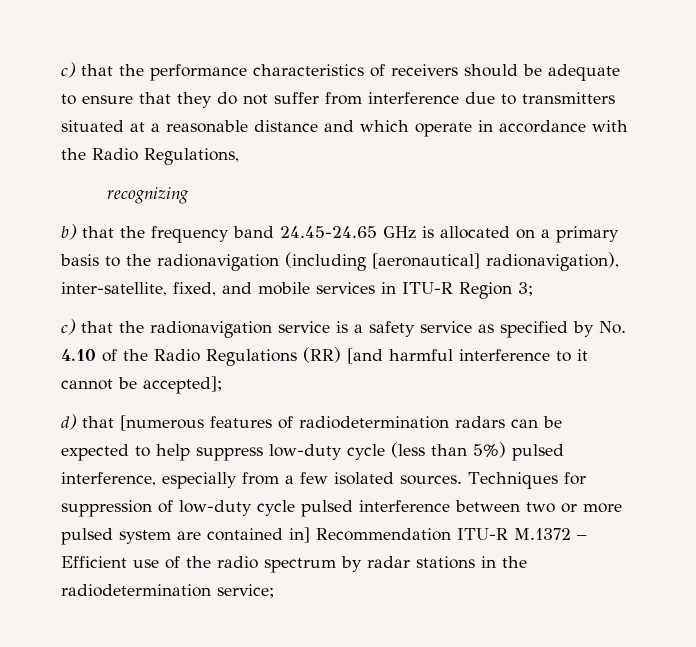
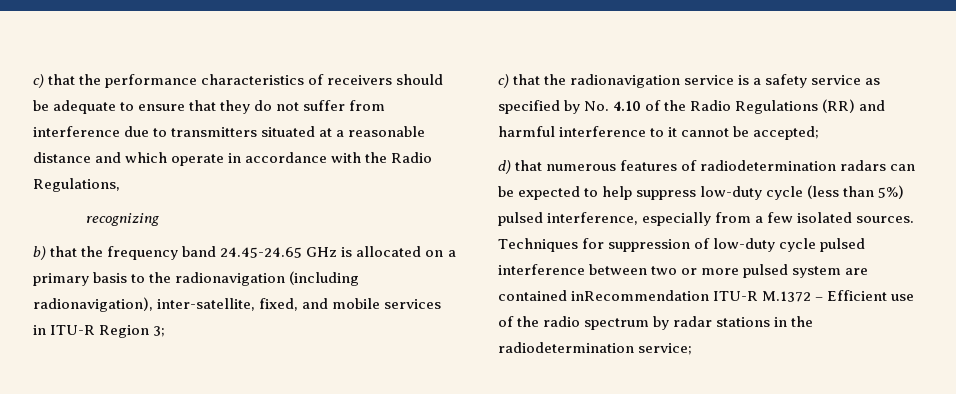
[372,253,480,269] [aeronautical] -> (360, 278) none
[347,348,383,364] [and -> [859,100,886,111] and
[143,376,222,394] accepted]; -> [753,126,820,140] accepted;
[120,415,204,431] [numerous -> [546,164,617,171] numerous
[289,527,451,543] in] Recommendation -> [571,290,710,301] inRecommendation

